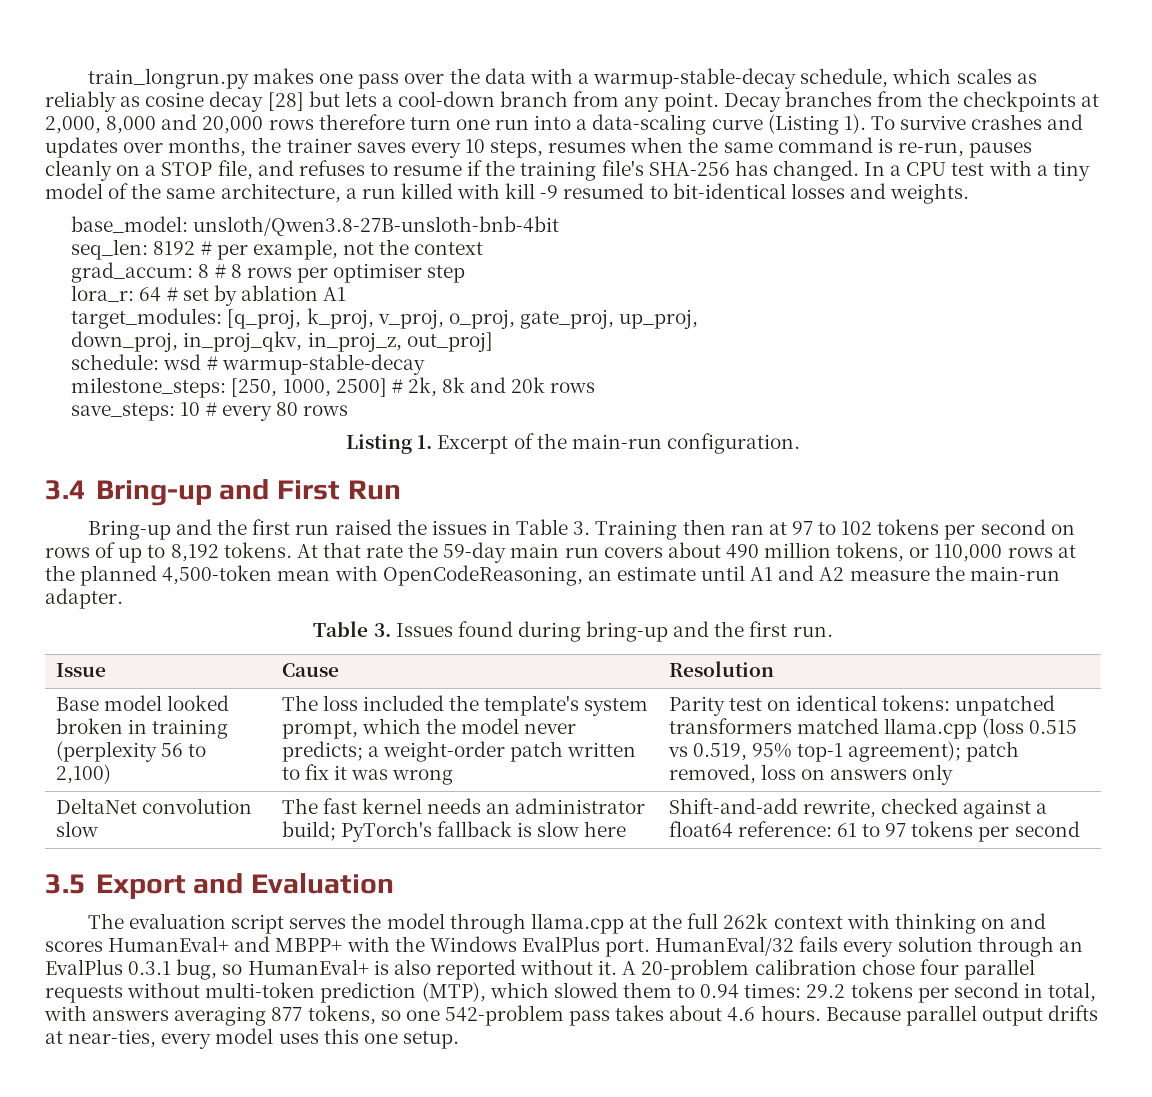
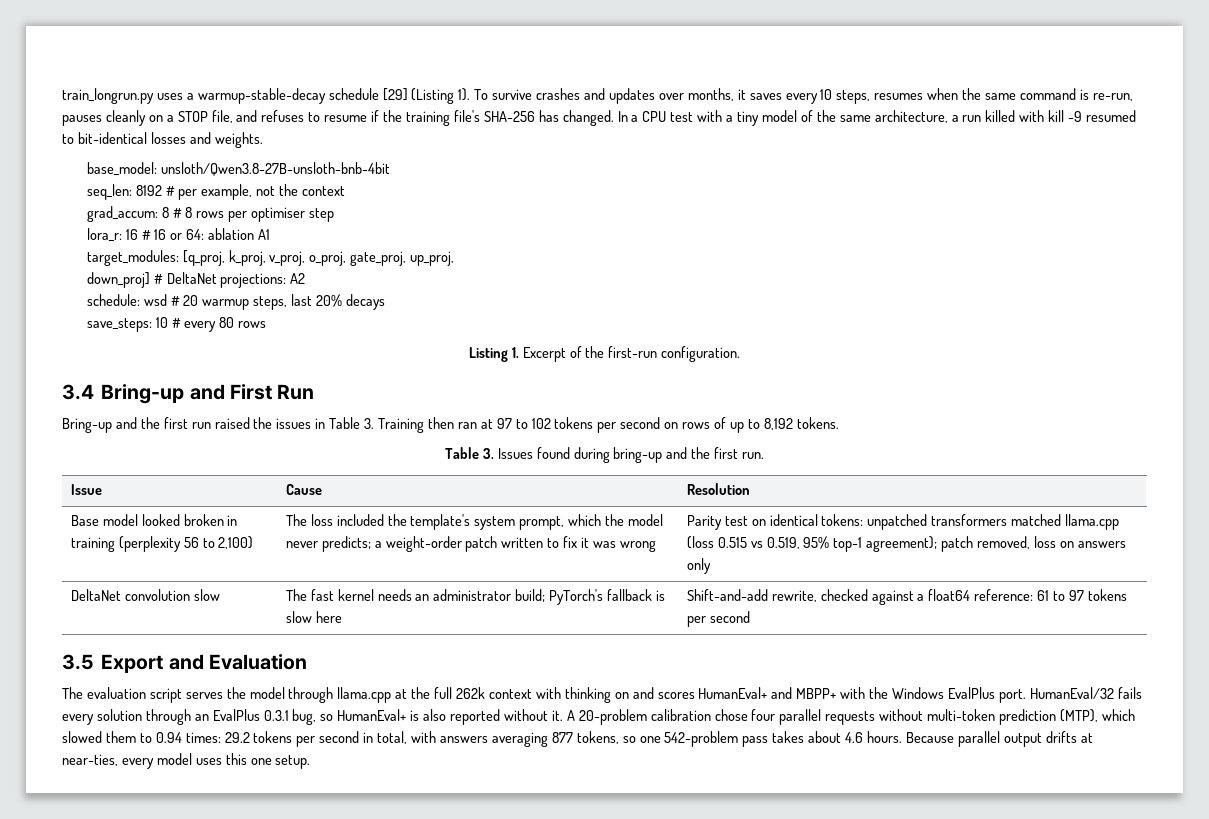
[253,68,1037,89] [45,91,1100,112] [45,114,763,135] makes one pass over the data with a warmup-stable-decay schedule, which scales as reliably as cosine decay [28] but lets a cool-down branch from any point. Decay branches from the checkpoints at 2,000, 8,000 and 20,000 rows therefore turn one run into a data-scaling curve -> [156,88,408,104] uses a warmup-stable-decay schedule [29]
[251,137,352,153] the trainer -> [737,89,746,100] it
[139,285,237,306] 64 # set by -> [125,229,205,240] 16 # 16 or 64:
[71,331,493,352] [71,354,425,375] [71,377,596,398] down_proj, in_proj_qkv, in_proj_z, out_proj] // schedule: wsd # warmup-stable-decay // milestone_steps: [250, 1000, 2500] # 2k, 8k and 20k rows -> [86,272,306,288] [86,294,386,310] down_proj] # DeltaNet projections: A2 // schedule: wsd # 20 warmup steps, last 20% decays
[571,434,662,449] main-run -> [608,346,658,358] first-run
[296,542,1076,563] [45,565,1060,586] [45,588,123,609] At that rate the 59-day main run covers about 490 million tokens, or 110,000 rows at the planned 4,500-token mean with OpenCodeReasoning, an estimate until A1 and A2 measure the main-run adapter. -> (839, 423) none

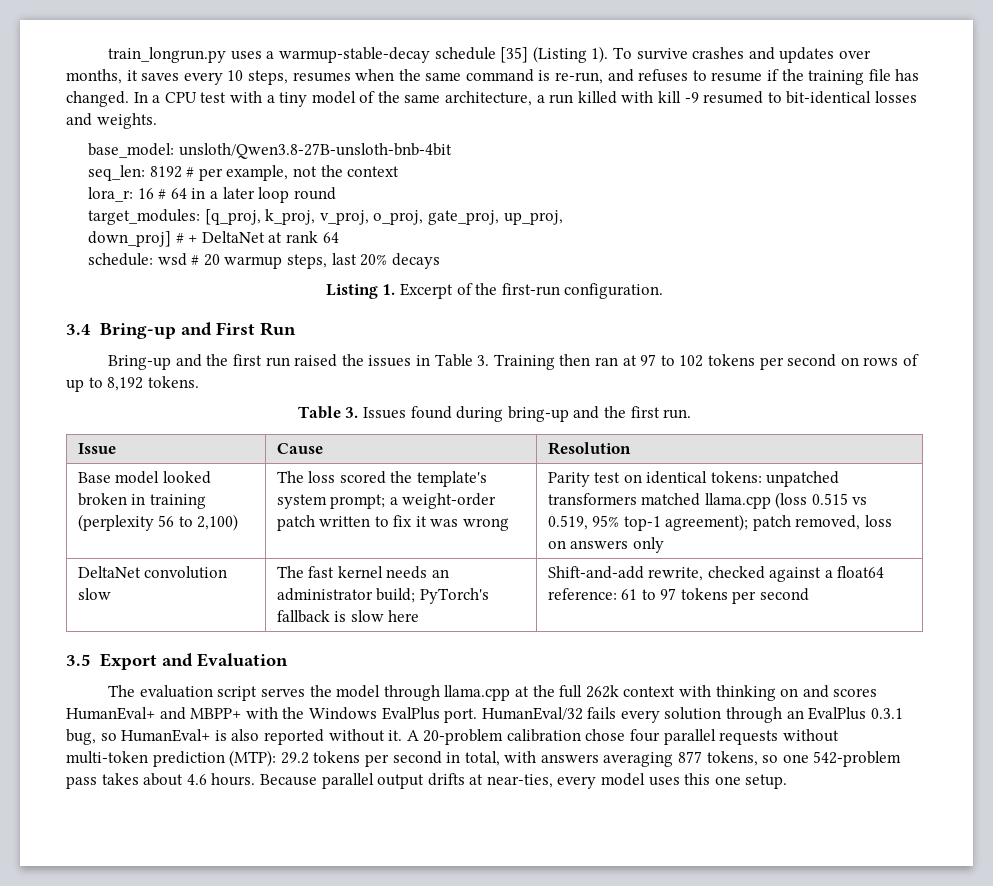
[382,88,408,101] [29] -> [500,47,529,63] [35]
[62,110,233,126] pauses cleanly on a STOP file, -> (604, 78) none
[453,110,535,122] file's SHA-256 -> [868,69,891,81] file
[86,206,335,222] [86,228,271,242] grad_accum: 8 # 8 rows per optimiser step // lora_r: 16 # 16 or 64: ablation A1 -> [87,187,336,203] lora_r: 16 # 64 in a later loop round
[166,272,306,288] DeltaNet projections: A2 -> [188,231,339,243] + DeltaNet at rank 64
[86,317,267,332] // save_steps: 10 # every 80 rows -> (440, 261) none
[336,514,384,526] included -> [339,471,386,484] scored
[519,514,664,530] [285,536,371,552] prompt, which the model never predicts; -> [330,494,386,509] prompt;
[1059,709,1135,722] [62,731,221,743] (MTP), which slowed them to 0.94 times: -> [229,750,277,767] (MTP):

